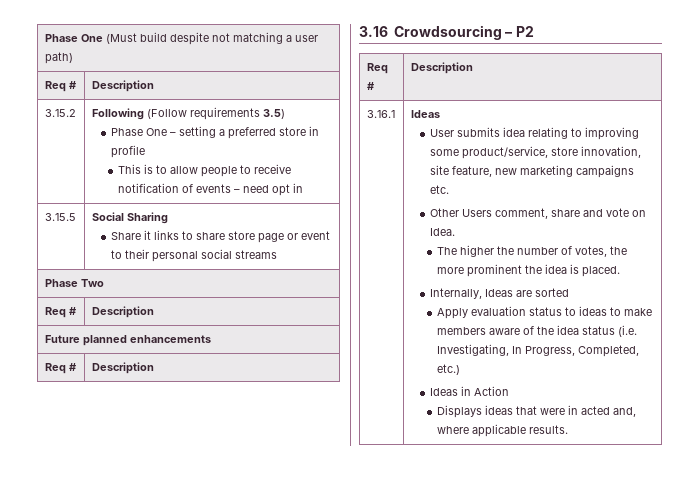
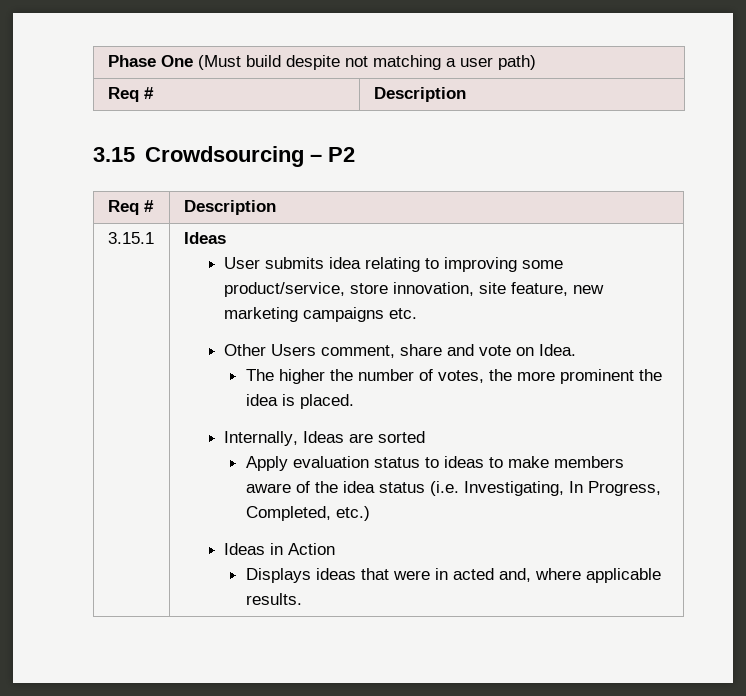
[44,109,76,117] [91,107,285,120] [110,126,319,139] [110,145,145,158] [118,164,292,177] [118,183,304,196] [44,213,76,221] [91,212,168,224] [110,230,330,243] [110,249,277,262] [44,279,104,287] [44,307,76,318] [91,306,154,318] [44,335,211,346] [44,363,76,374] [91,362,154,374] [359,26,388,37] // 3.15.2 | Following (Follow requirements 3.5) // Phase One – setting a preferred store in profile // This is to allow people to receive notification of events – need opt in // 3.15.5 | Social Sharing // Share it links to share store page or event to their personal social streams // Phase Two // Req # | Description // Future planned enhancements // Req # | Description // 3.16 -> [93,147,135,162] // 3.15
[366,110,395,118] 3.16.1 -> [107,232,154,244] 3.15.1

